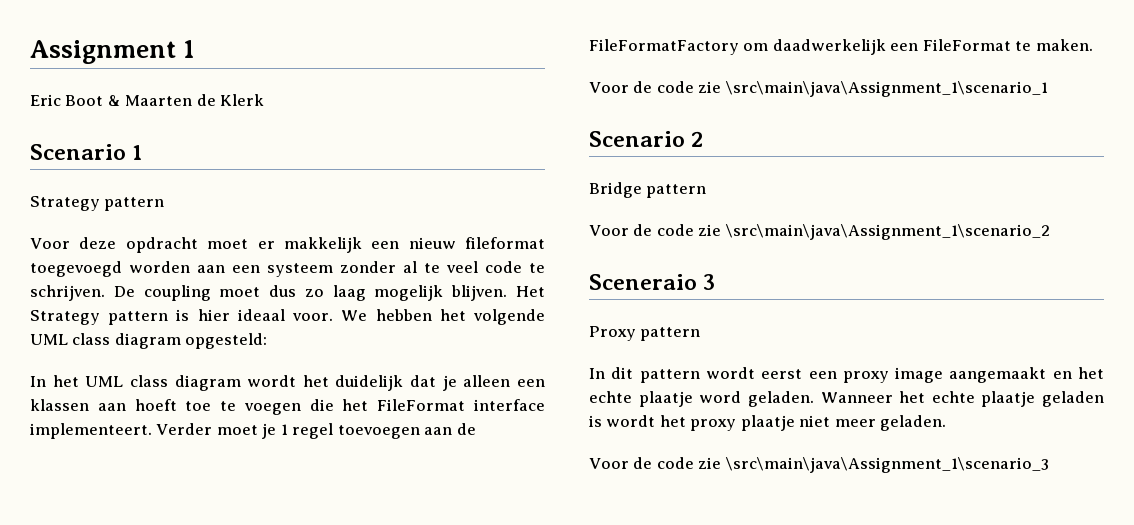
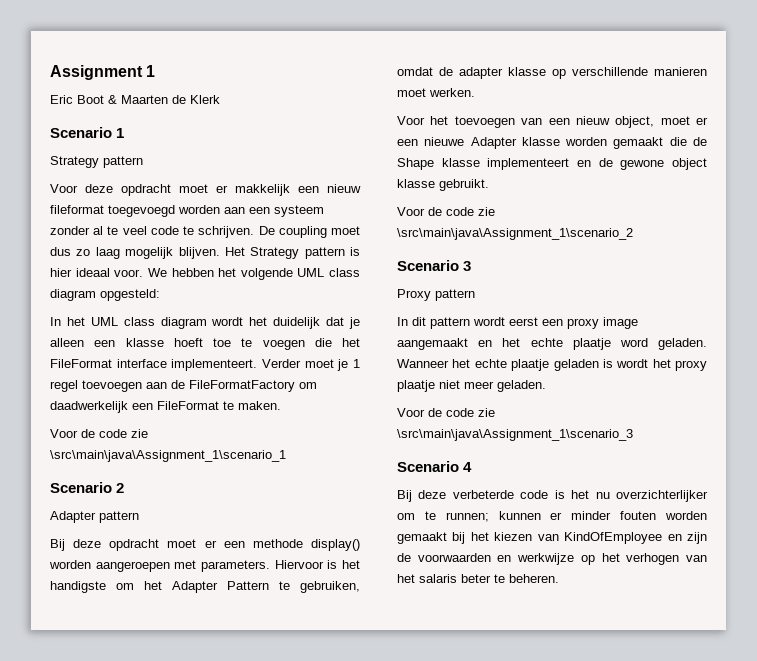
[30,399,126,411] klassen aan -> [125,338,164,347] klasse
[589,182,707,198] Bridge pattern -> [50,511,139,523] [50,539,360,551] [49,560,360,572] [50,581,360,593] [397,67,707,79] [397,88,475,97] [397,116,708,128] [397,137,707,149] [397,158,707,170] [397,179,489,191] Adapter pattern // Bij deze opdracht moet er een methode display() worden aangeroepen met parameters. Hiervoor is het handigste om het Adapter Pattern te gebruiken, omdat de adapter klasse op verschillende manieren moet werken. // Voor het toevoegen van een nieuw object, moet er een nieuwe Adapter klasse worden gemaakt die de Shape klasse implementeert en de gewone object klasse gebruikt.
[589,274,697,290] Sceneraio -> [397,260,459,271] Scenario
(1049, 465) none -> [397,461,473,472] [397,490,708,502] [397,511,707,522] [397,532,707,544] [397,553,707,565] [397,574,559,583] // Scenario 4 // Bij deze verbeterde code is het nu overzichterlijker om te runnen; kunnen er minder fouten worden gemaakt bij het kiezen van KindOfEmployee en zijn de voorwaarden en werkwijze op het verhogen van het salaris beter te beheren.

